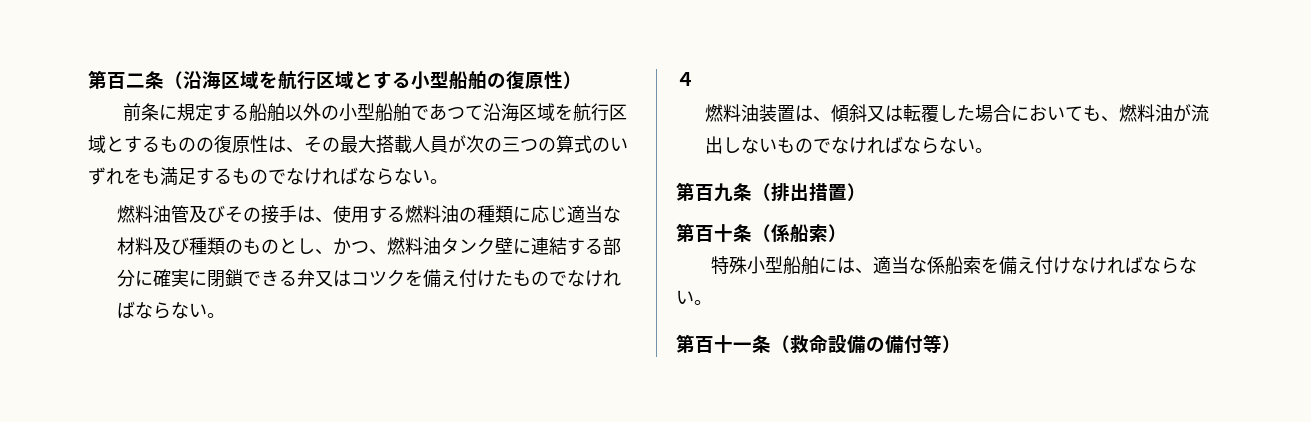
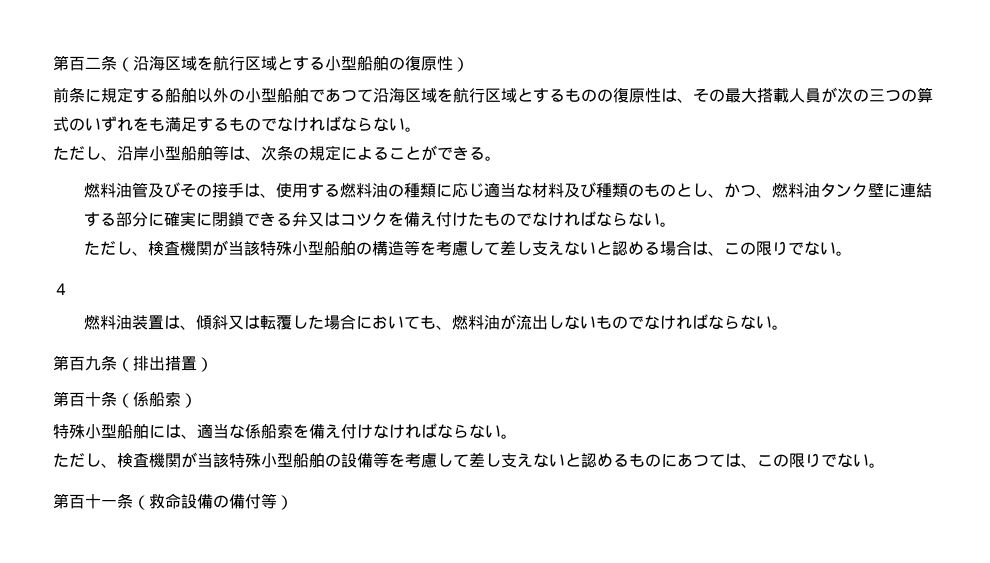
(448, 181) none -> [53,145,501,161] // ただし、沿岸小型船舶等は、次条の規定によることができる。
(225, 315) none -> [83,240,852,256] // ただし、検査機関が当該特殊小型船舶の構造等を考慮して差し支えないと認める場合は、この限りでない。
(712, 302) none -> [53,452,885,468] // ただし、検査機関が当該特殊小型船舶の設備等を考慮して差し支えないと認めるものにあつては、この限りでない。

